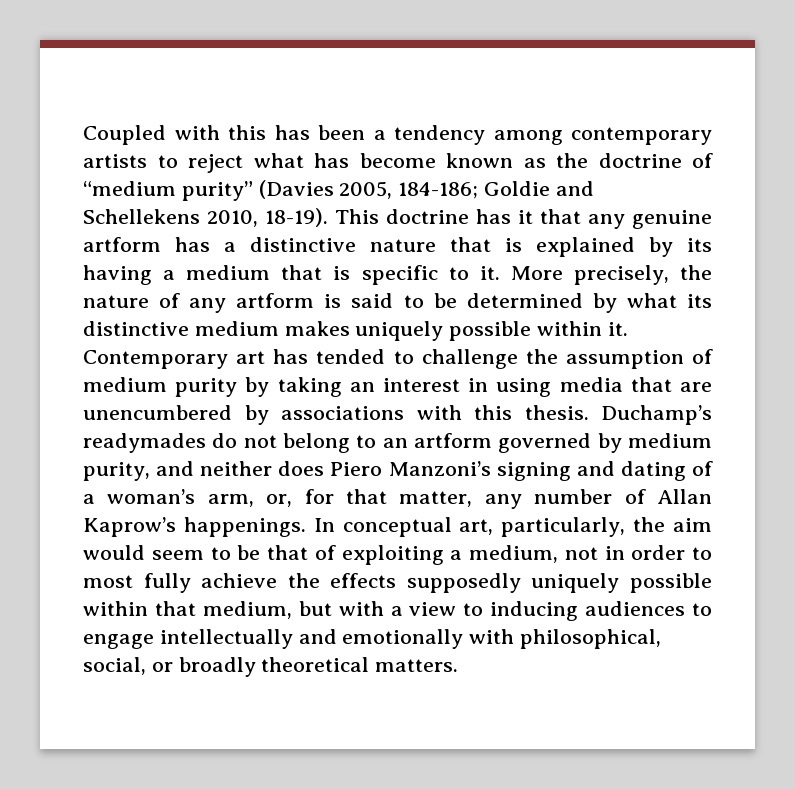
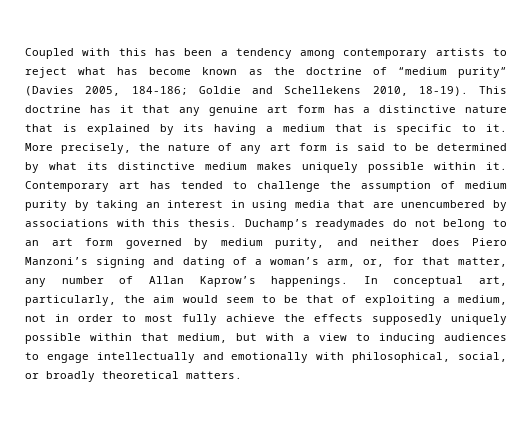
[83,237,161,252] artform -> [266,105,325,113] art form
[236,293,315,308] artform -> [269,143,327,151] art form
[413,433,492,448] artform -> [51,238,113,246] art form

